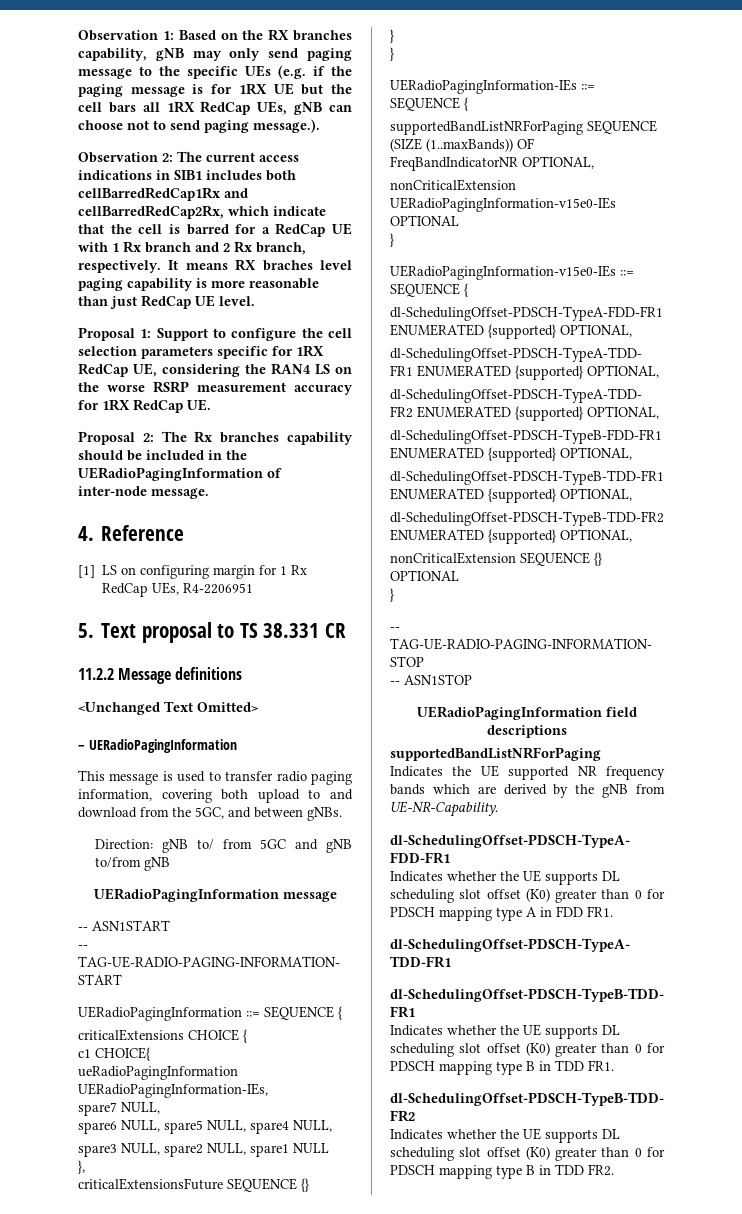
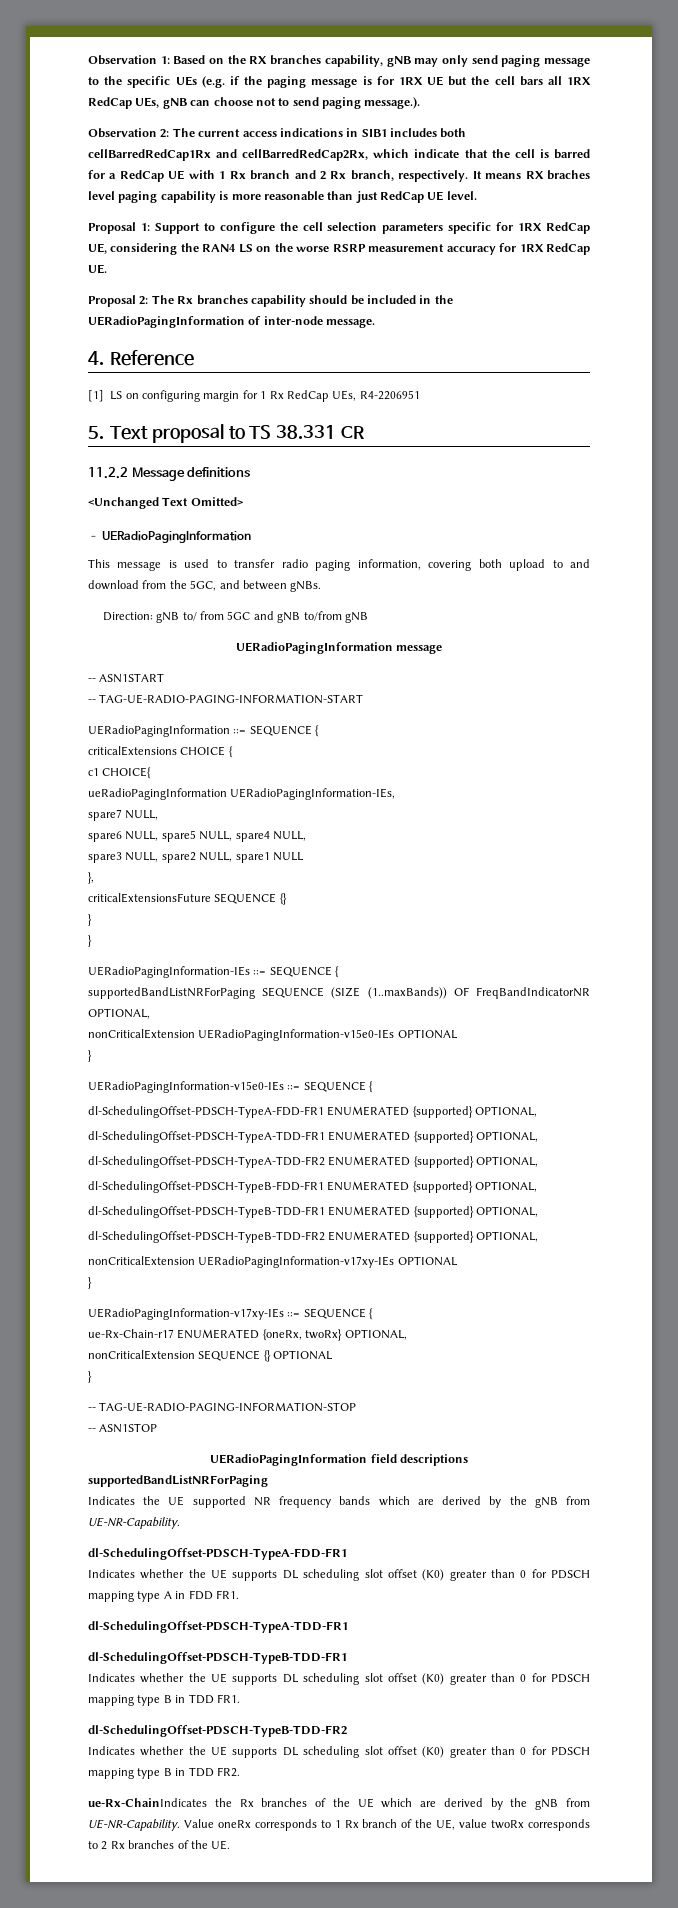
(632, 535) none -> [88,1256,458,1268] [88,1277,92,1289] [88,1308,374,1320] [88,1329,407,1341] // nonCriticalExtension UERadioPagingInformation-v17xy-IEs OPTIONAL // } // UERadioPagingInformation-v17xy-IEs ::= SEQUENCE { // ue-Rx-Chain-r17 ENUMERATED {oneRx, twoRx} OPTIONAL,
(614, 1170) none -> [88,1798,590,1810] [88,1819,590,1831] [88,1840,231,1850] // ue-Rx-ChainIndicates the Rx branches of the UE which are derived by the gNB from UE-NR-Capability. Value oneRx corresponds to 1 Rx branch of the UE, value twoRx corresponds to 2 Rx branches of the UE.

